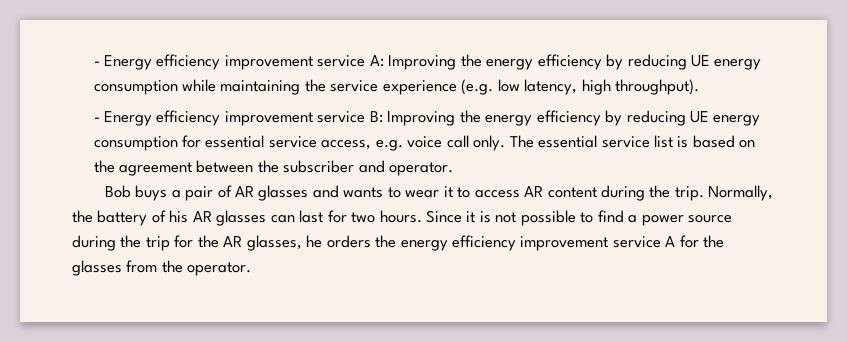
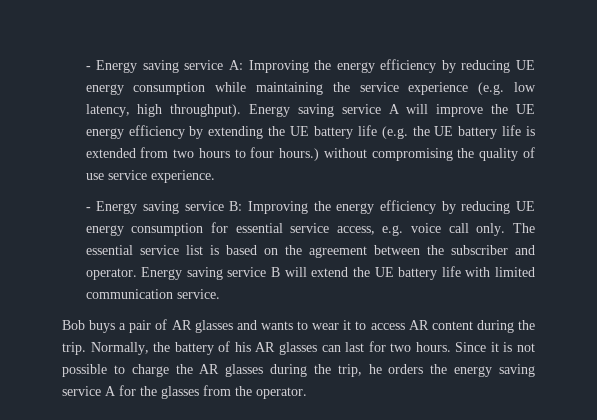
[93,54,313,70] - Energy efficiency improvement -> [85,60,179,73] - Energy saving
[93,110,313,126] // - Energy efficiency improvement -> [249,104,536,117] [85,125,536,139] [85,147,535,161] [85,170,215,183] [85,201,179,214] Energy saving service A will improve the UE energy efficiency by extending the UE battery life (e.g. the UE battery life is extended from two hours to four hours.) without compromising the quality of use service experience. // - Energy saving
(454, 169) none -> [141,266,535,280] [85,289,220,299] Energy saving service B will extend the UE battery life with limited communication service.
[597,210,733,226] [72,235,302,251] find a power source during the trip for the AR glasses, -> [131,364,362,377] charge the AR glasses during the trip,
[452,235,609,251] efficiency improvement -> [499,364,536,377] saving

